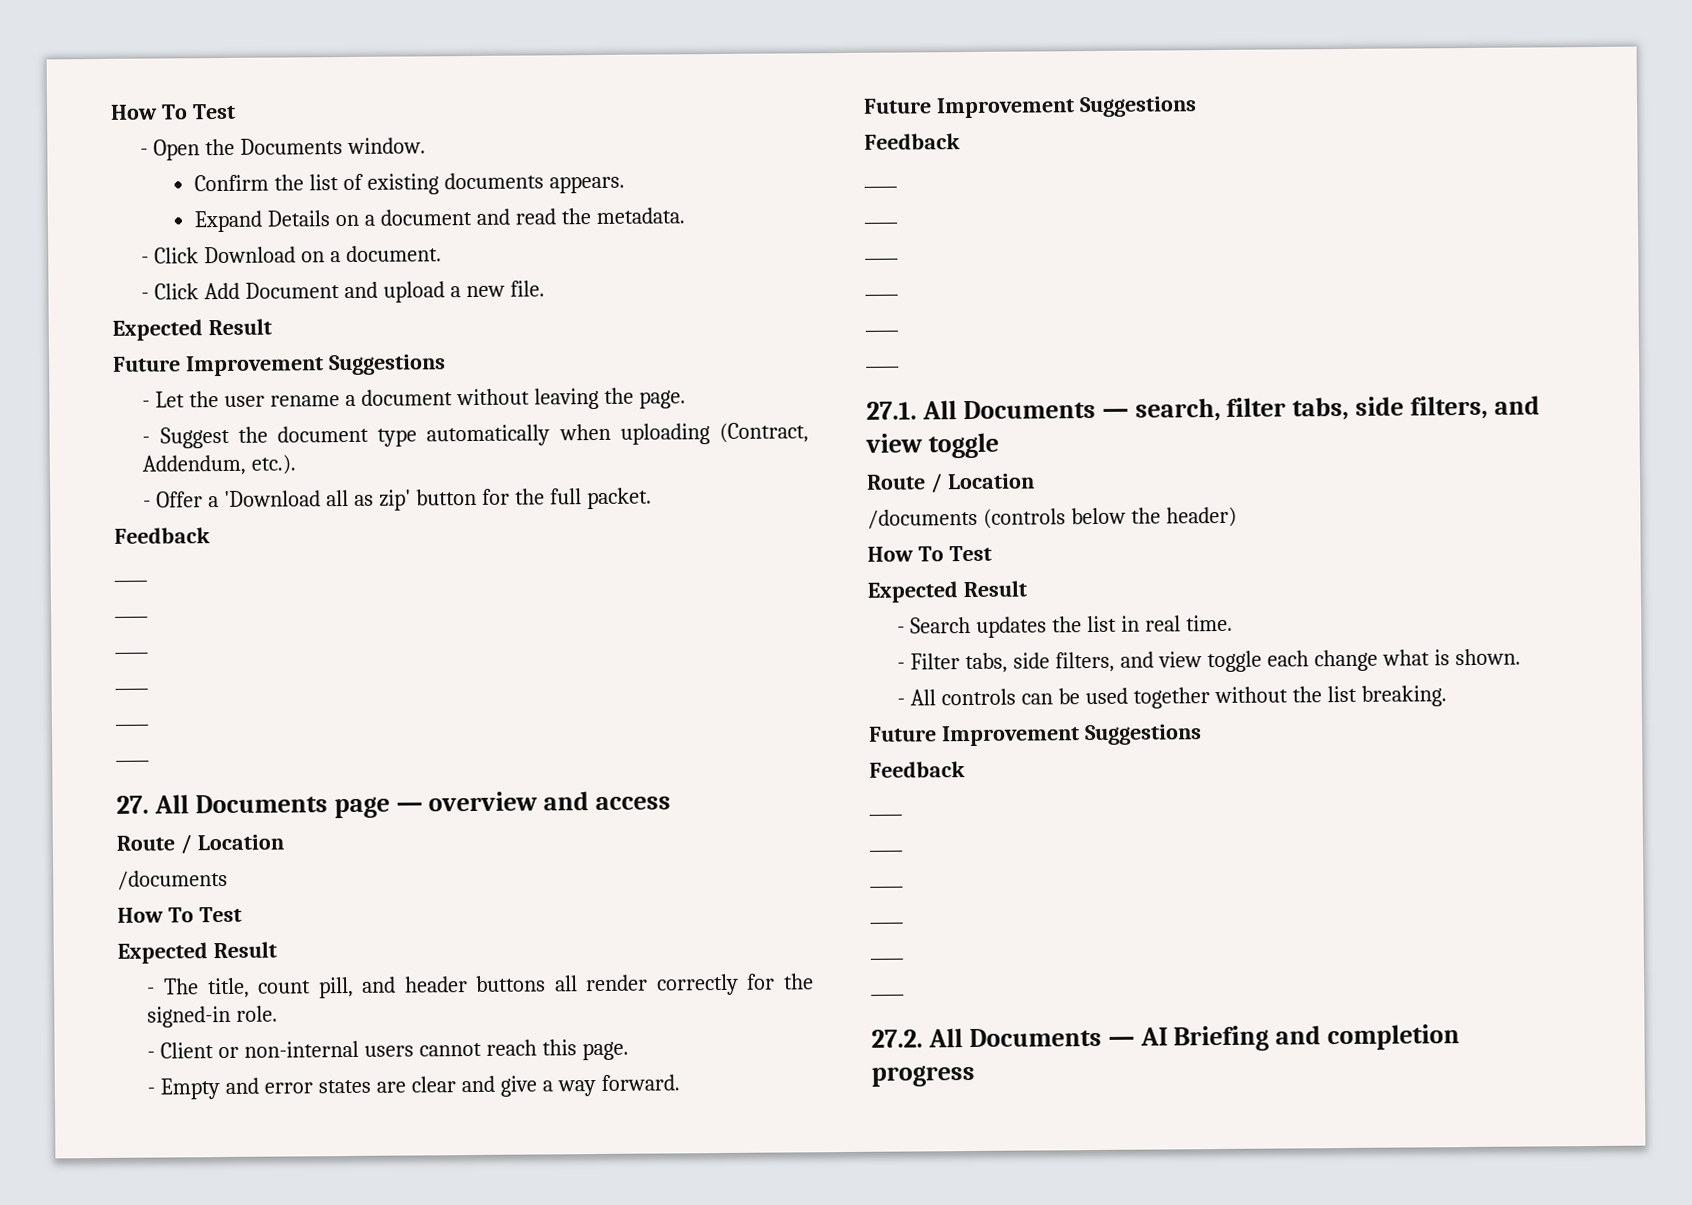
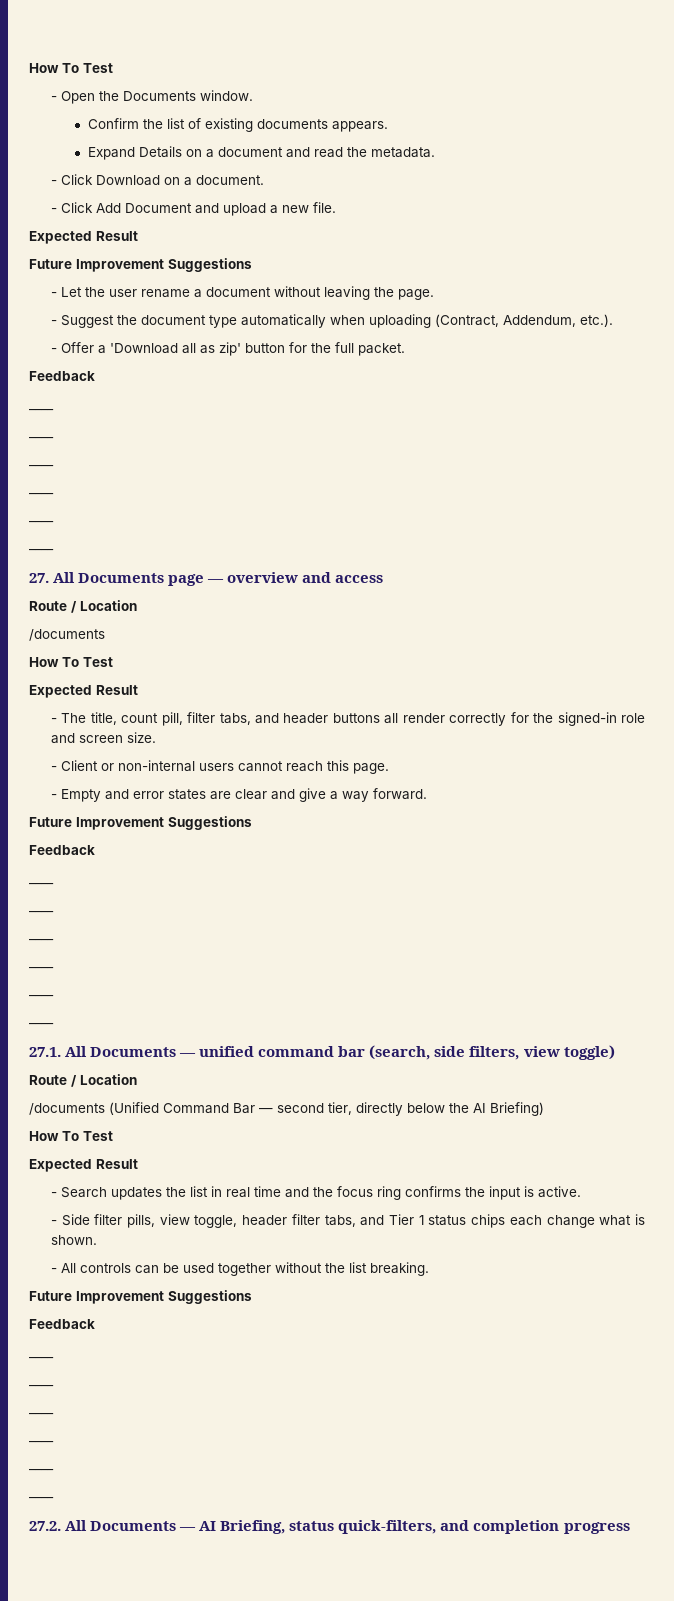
(354, 987) none -> [187,712,251,725] filter tabs,
[236,1005,279,1022] role. -> [621,713,646,723] [50,732,156,744] role and screen size.
[1134,395,1540,422] [865,432,999,459] [866,473,1035,494] [867,506,1237,529] search, filter tabs, side filters, and view toggle // Route / Location // /documents (controls below the header) -> [199,1045,615,1060] [29,1074,137,1087] [29,1102,544,1116] unified command bar (search, side filters, view toggle) // Route / Location // /documents (Unified Command Bar — second tier, directly below the AI Briefing)
[1186,614,1234,632] [897,650,1263,674] time. // - Filter tabs, side filters, and view toggle -> [253,1186,581,1200] [50,1214,506,1228] time and the focus ring confirms the input is active. // - Side filter pills, view toggle, header filter tabs, and Tier 1 status chips
[1173,1025,1270,1052] Briefing -> [220,1520,437,1534] Briefing, status quick-filters,

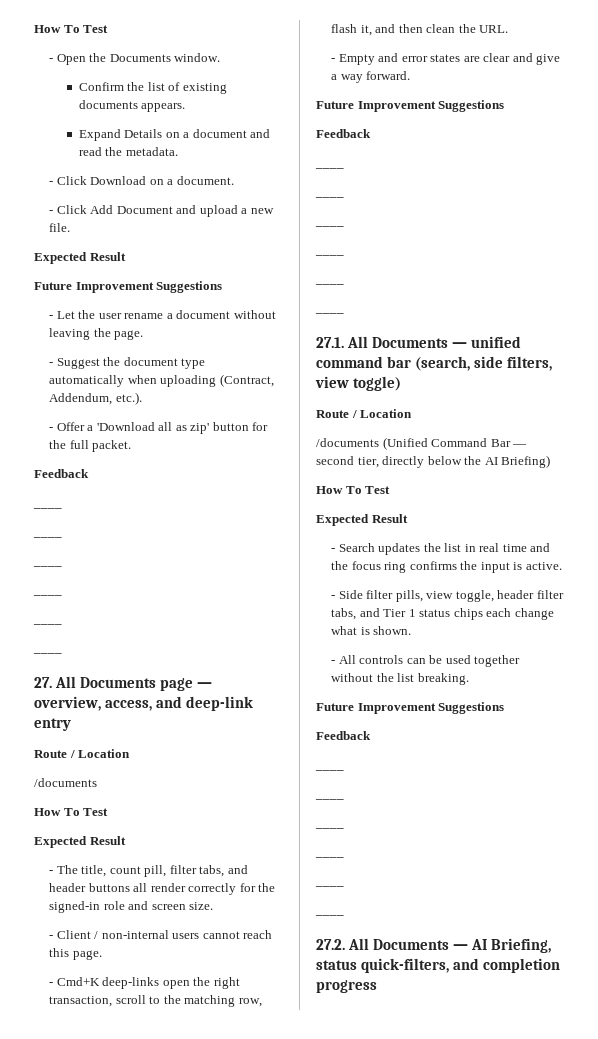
[227,572,384,583] overview and access -> [34,696,253,711] [34,718,71,731] overview, access, and deep-link entry
[100,763,114,771] or -> [94,931,99,939] /
(389, 768) none -> [49,977,240,989] [49,995,262,1007] [331,24,509,36] // - Cmd+K deep-links open the right transaction, scroll to the matching row, flash it, and then clean the URL.

